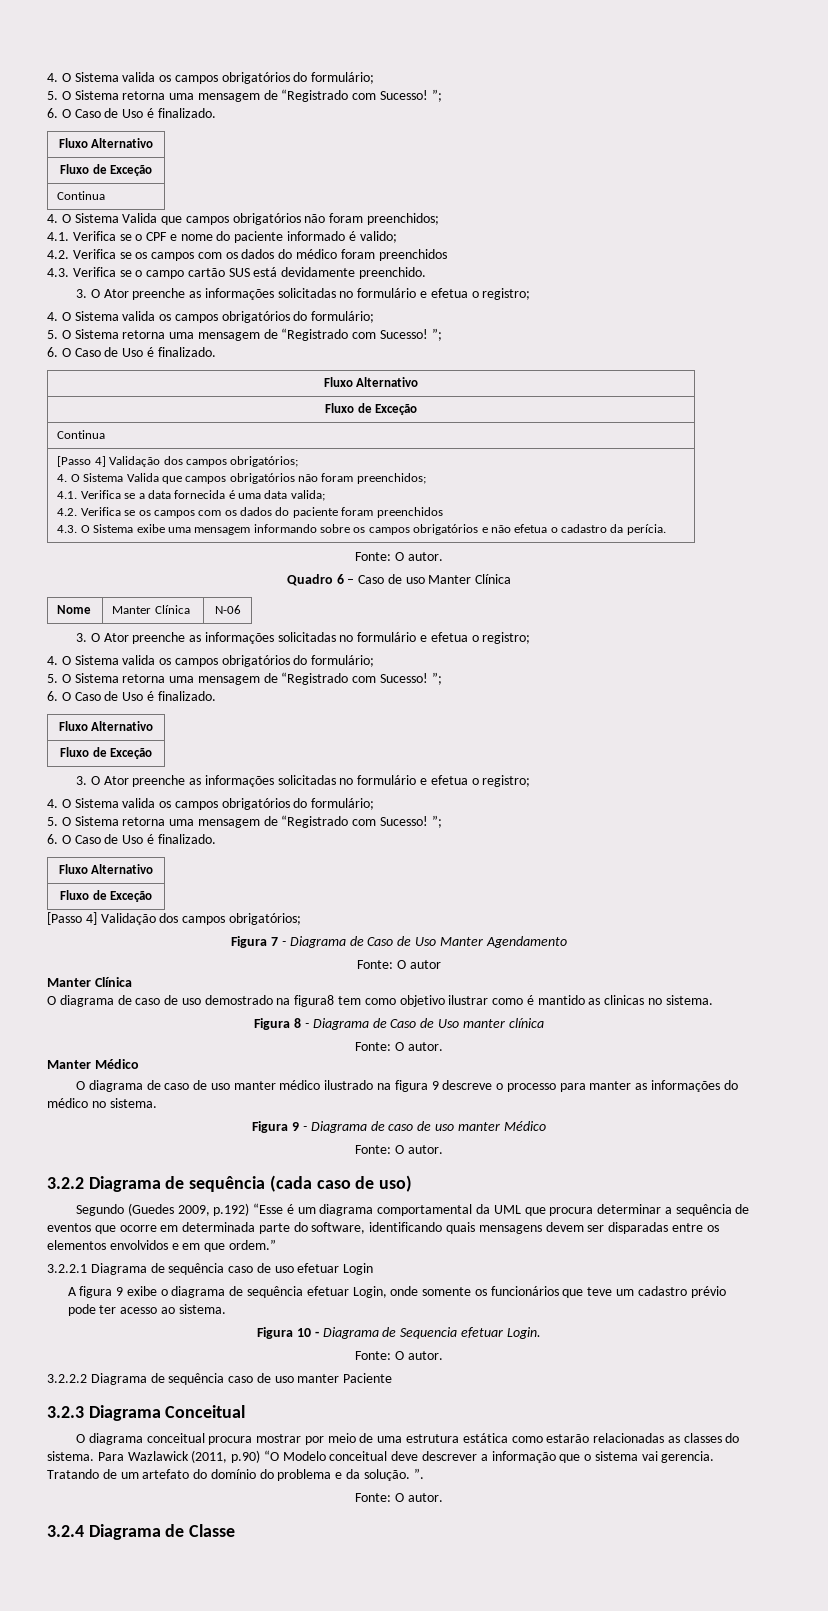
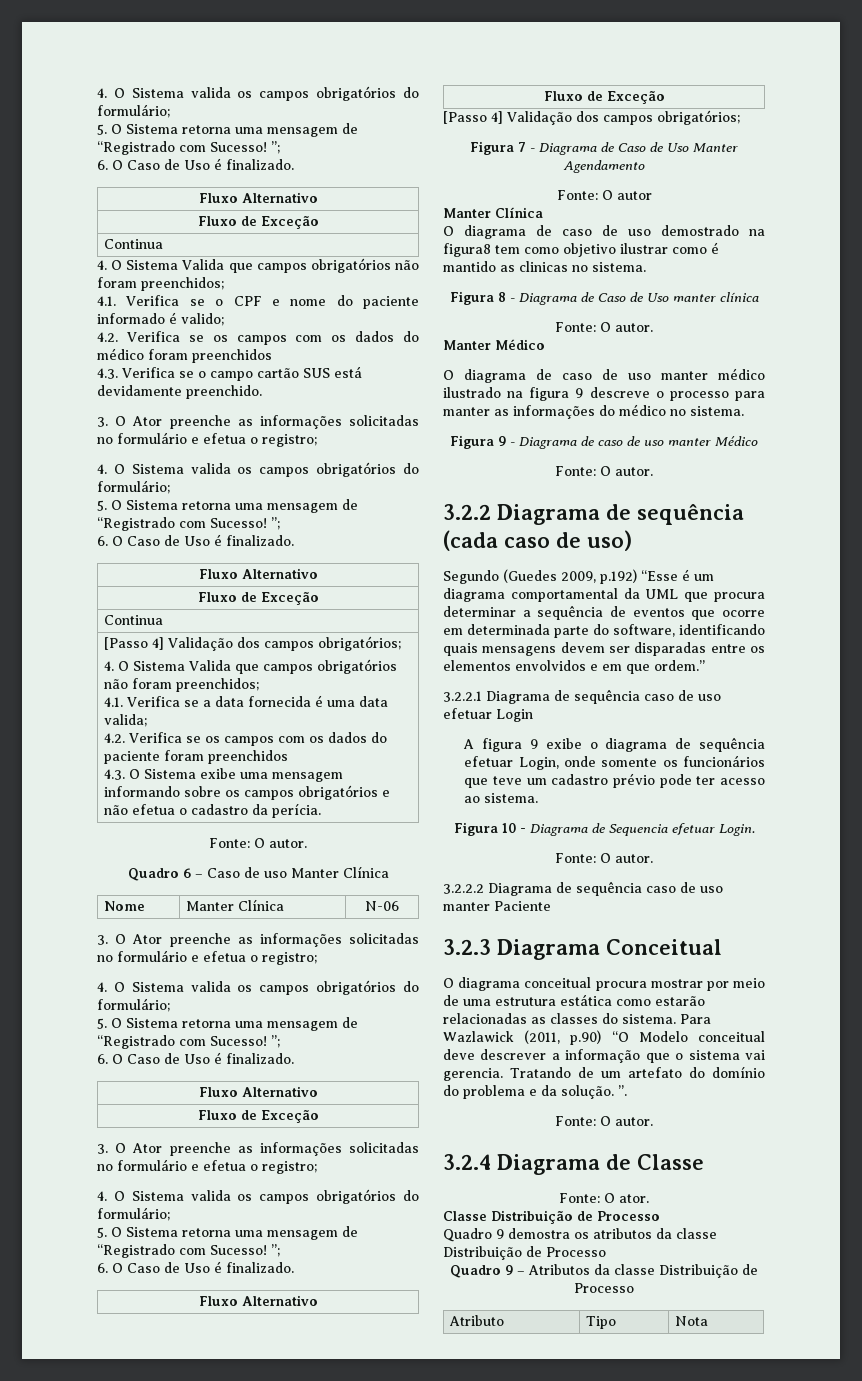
(236, 1530) none -> [559,1193,649,1203] [443,1210,660,1224] [443,1228,717,1242] [443,1246,606,1260] [450,1264,758,1278] [574,1283,634,1293] [449,1315,505,1326] [586,1316,617,1329] [675,1316,709,1326] // Fonte: O ator. // Classe Distribuição de Processo // Quadro 9 demostra os atributos da classe Distribuição de Processo // Quadro 9 – Atributos da classe Distribuição de Processo // Atributo | Tipo | Nota

